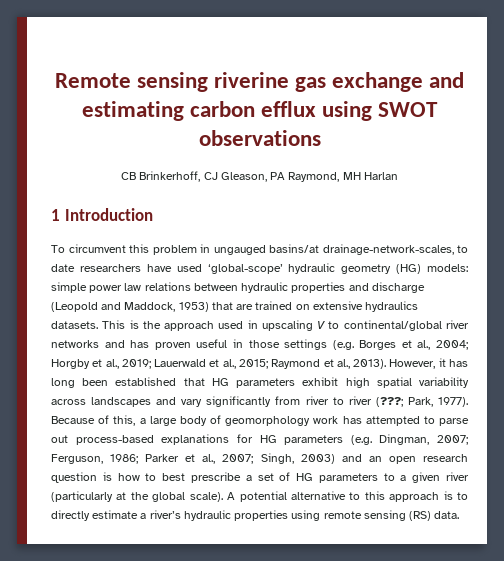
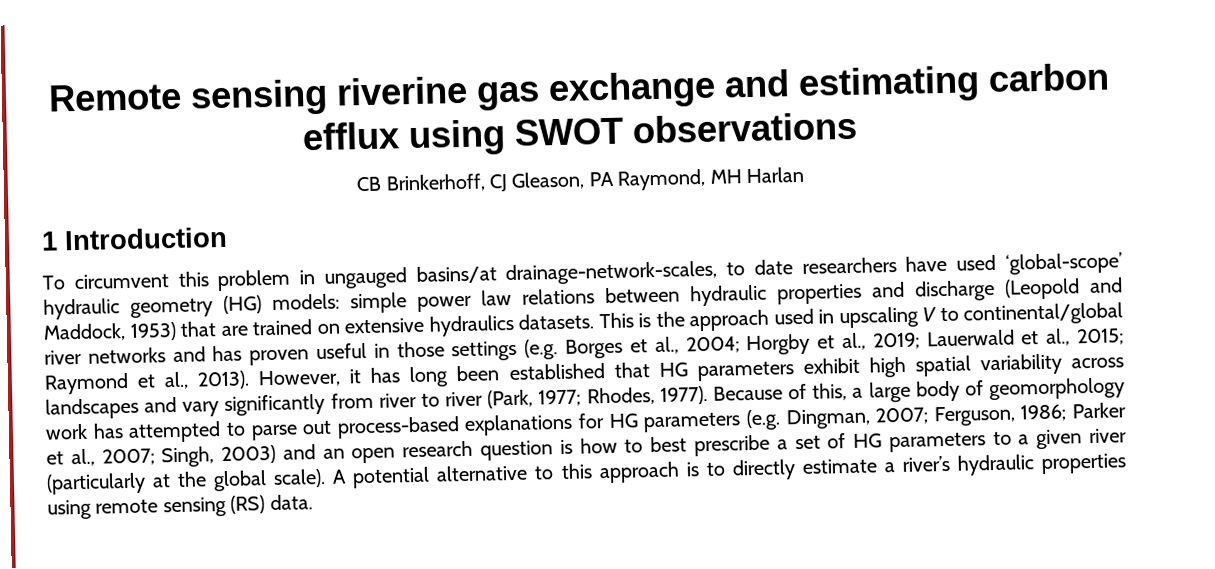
[375,397,433,407] (???; Park, -> [487,387,655,409] (Park, 1977; Rhodes,

